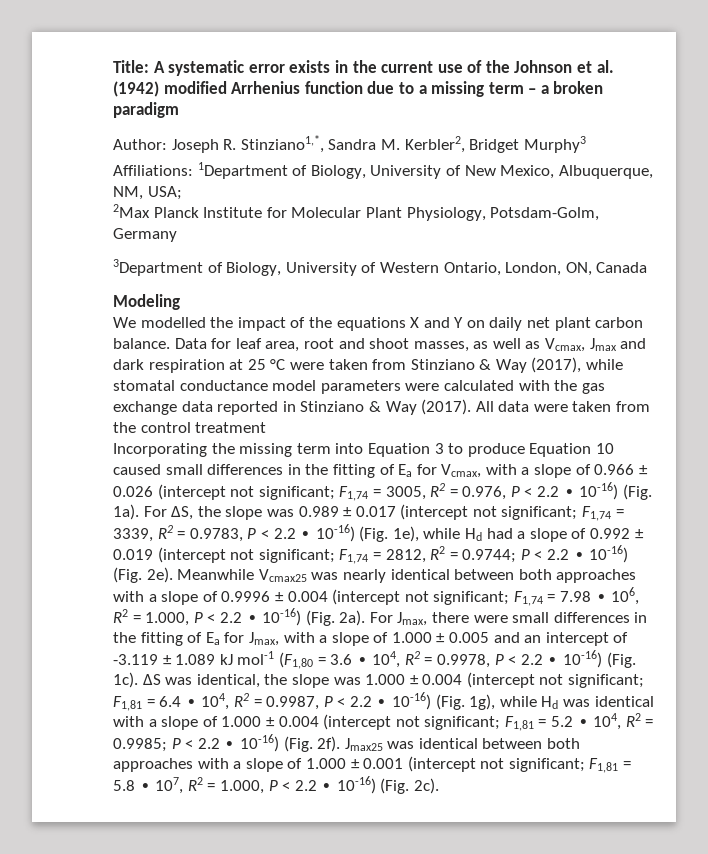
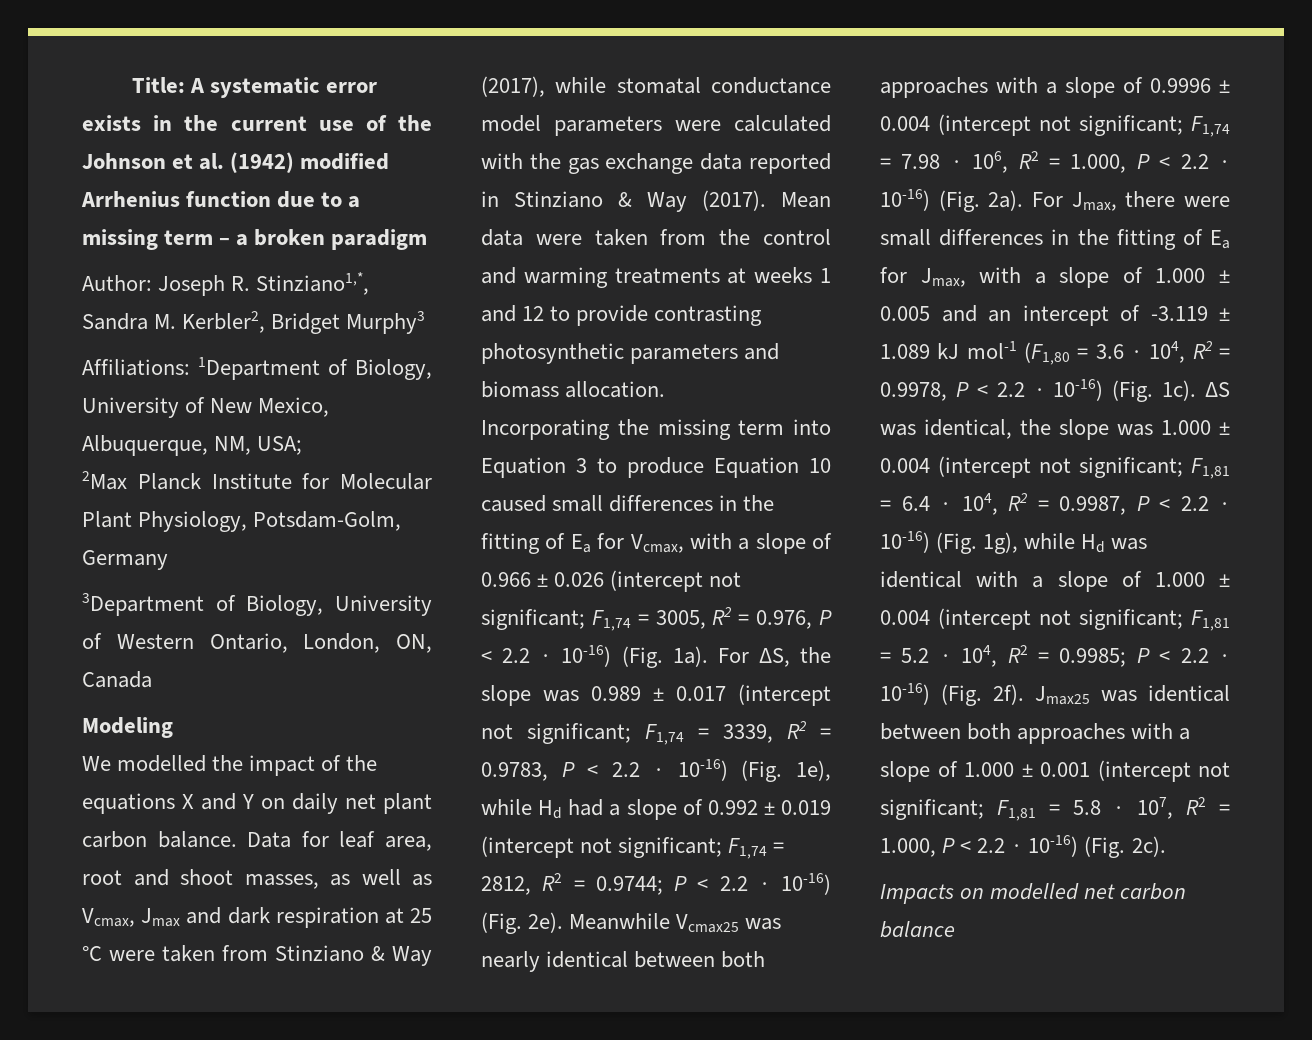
[475,401,494,412] All -> [781,192,831,208] Mean
[195,422,267,433] treatment -> [481,267,831,288] [481,305,763,326] [481,343,780,364] [481,381,666,398] and warming treatments at weeks 1 and 12 to provide contrasting photosynthetic parameters and biomass allocation.
(440, 786) none -> [880,883,1187,904] [880,921,955,938] // Impacts on modelled net carbon balance

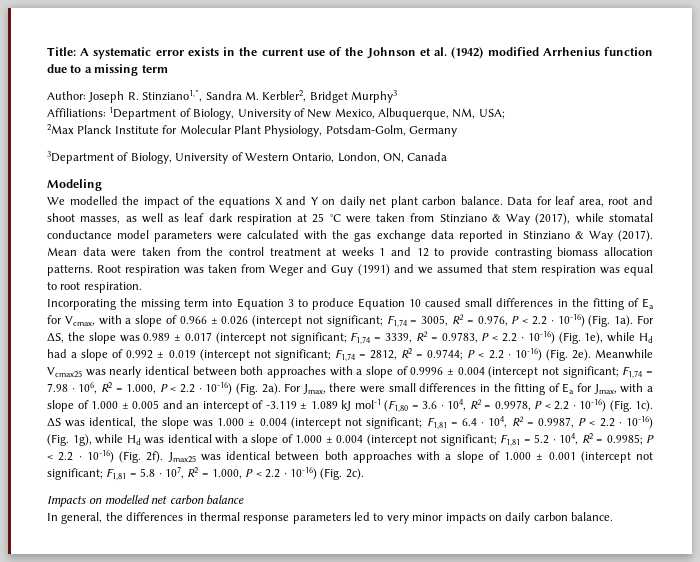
[219,229,428,250] – a broken paradigm -> (168, 69) none
[82,907,222,927] Vcmax, Jmax and -> [184,213,205,222] leaf
[481,267,720,288] and warming treatments -> [269,248,321,256] treatment
[481,343,780,364] [481,381,666,398] photosynthetic parameters and biomass allocation. -> [557,247,653,256] [47,264,653,276] [47,282,142,293] biomass allocation patterns. Root respiration was taken from Weger and Guy (1991) and we assumed that stem respiration was equal to root respiration.
(955, 929) none -> [47,512,613,524] // In general, the differences in thermal response parameters led to very minor impacts on daily carbon balance.

